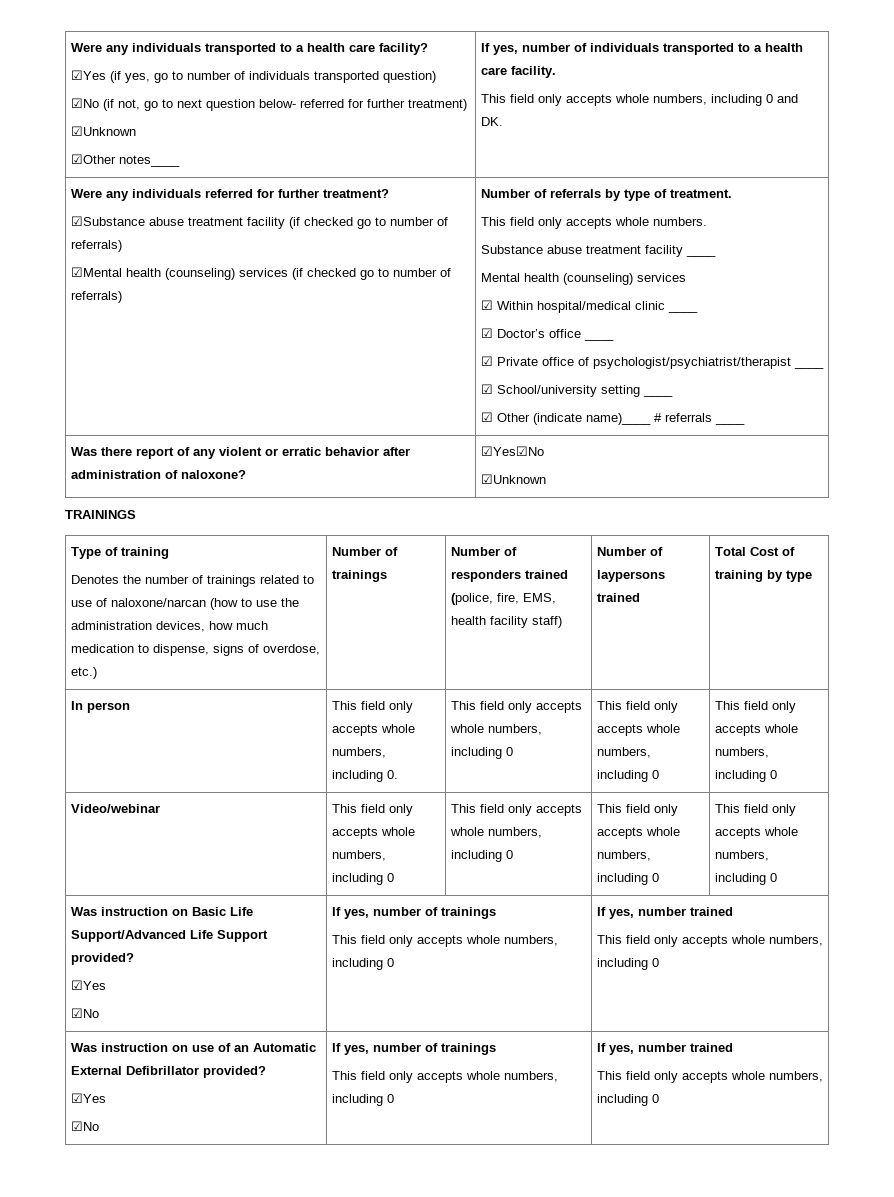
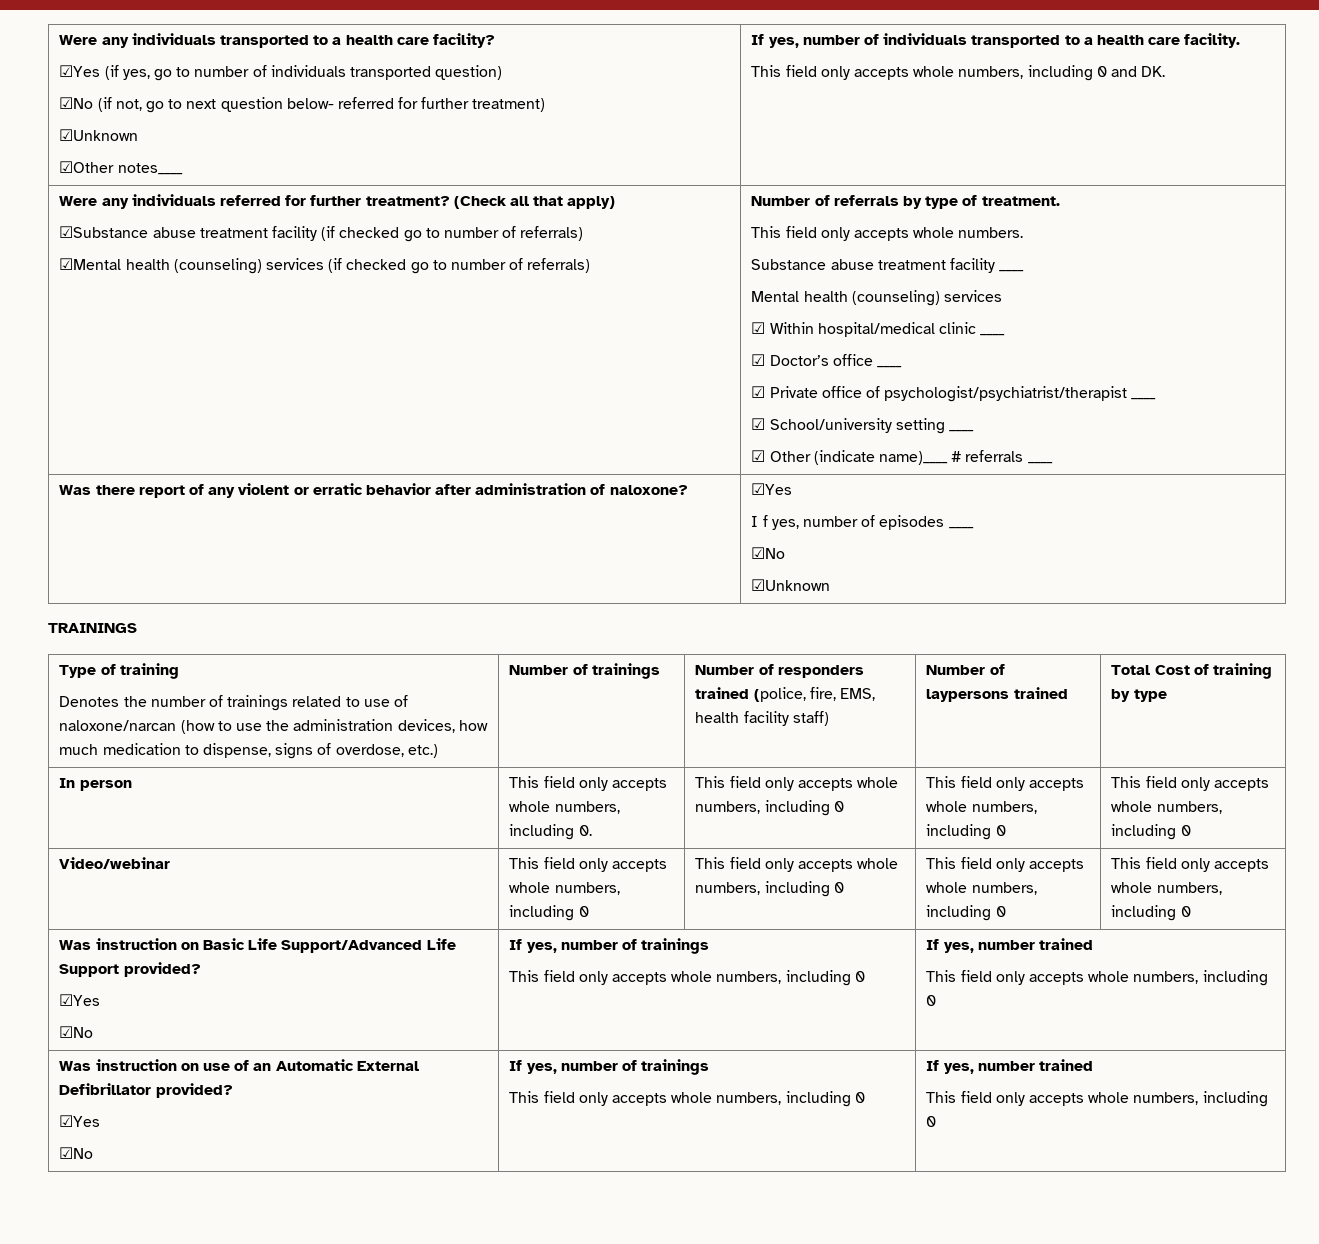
(389, 193) none -> [453,196,616,209] (Check all that apply)
[480,446,544,456] ☑Yes☑No -> [751,483,793,495] [751,515,974,530] [751,547,786,559] ☑Yes // I f yes, number of episodes ____ // ☑No

